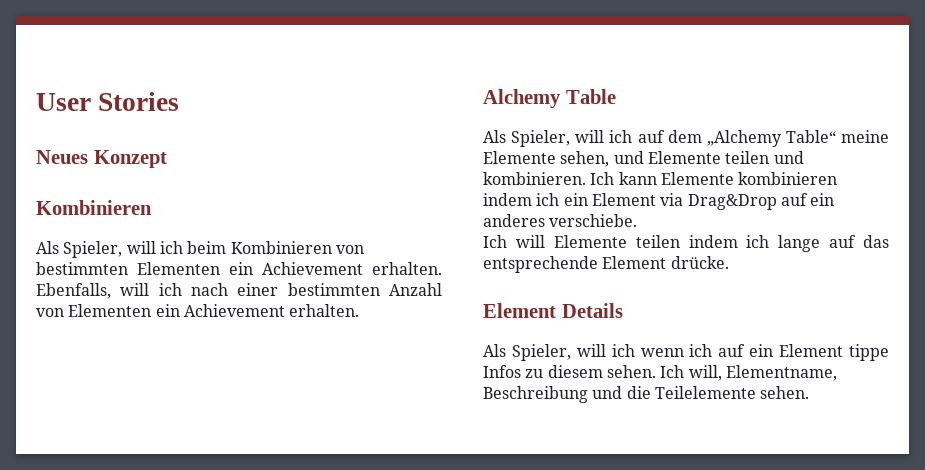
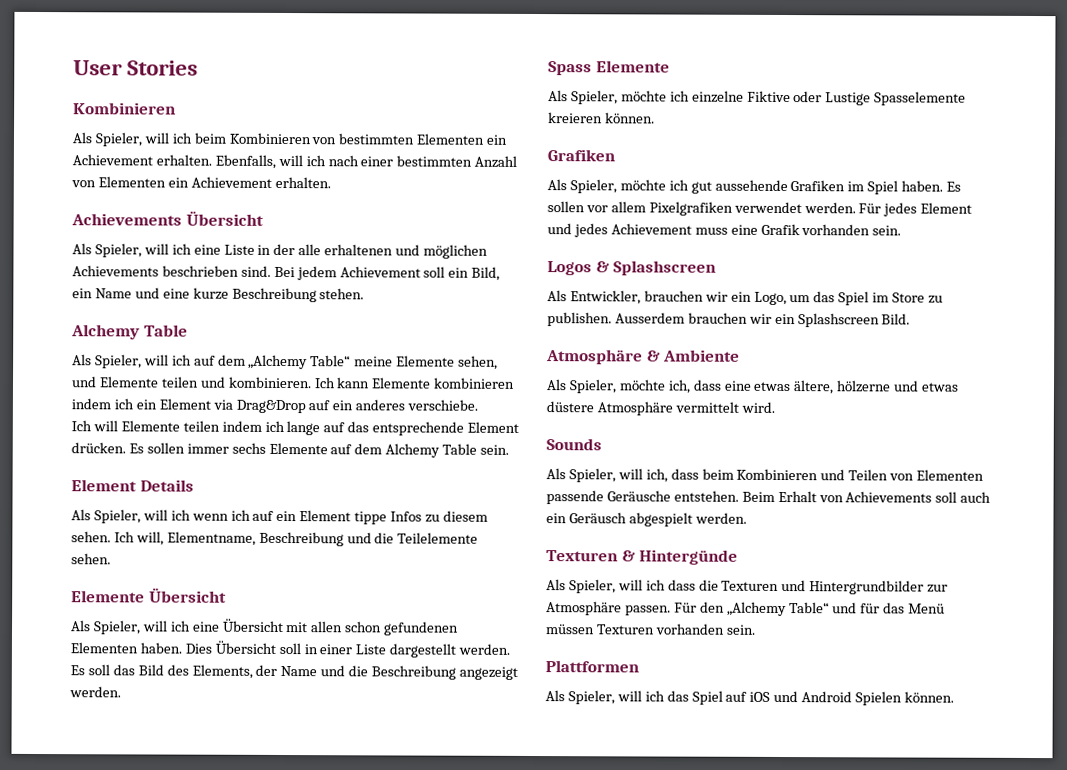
[36,150,167,168] // Neues Konzept -> (199, 68) none
(360, 310) none -> [71,211,264,226] [72,243,489,259] [72,265,501,281] [72,287,365,303] // Achievements Übersicht // Als Spieler, will ich eine Liste in der alle erhaltenen und möglichen Achievements beschrieben sind. Bei jedem Achievement soll ein Bild, ein Name und eine kurze Beschreibung stehen.
[670,256,729,269] drücke. -> [71,442,510,458] drücken. Es sollen immer sechs Elemente auf dem Alchemy Table sein.
(810, 392) none -> [71,588,227,603] [71,618,460,636] [70,640,511,658] [70,664,519,680] [69,686,121,698] [548,60,670,76] [548,90,967,106] [548,112,655,124] [547,149,615,162] [547,179,962,195] [547,201,973,217] [547,223,902,238] [547,260,717,276] [547,290,944,306] [547,312,911,328] [546,349,741,365] [546,379,960,395] [546,401,775,416] [546,438,602,451] [546,468,985,483] [546,490,992,505] [546,512,747,527] [546,549,739,565] [546,579,949,595] [546,601,946,617] [546,623,756,635] [545,660,639,673] [545,690,955,706] // Elemente Übersicht // Als Spieler, will ich eine Übersicht mit allen schon gefundenen Elementen haben. Dies Übersicht soll in einer Liste dargestellt werden. Es soll das Bild des Elements, der Name und die Beschreibung angezeigt werden. // Spass Elemente // Als Spieler, möchte ich einzelne Fiktive oder Lustige Spasselemente kreieren können. // Grafiken // Als Spieler, möchte ich gut aussehende Grafiken im Spiel haben. Es sollen vor allem Pixelgrafiken verwendet werden. Für jedes Element und jedes Achievement muss eine Grafik vorhanden sein. // Logos & Splashscreen // Als Entwickler, brauchen wir ein Logo, um das Spiel im Store zu publishen. Ausserdem brauchen wir ein Splashscreen Bild. // Atmosphäre & Ambiente // Als Spieler, möchte ich, dass eine etwas ältere, hölzerne und etwas düstere Atmosphäre vermittelt wird. // Sounds // Als Spieler, will ich, dass beim Kombinieren und Teilen von Elementen passende Geräusche entstehen. Beim Erhalt von Achievements soll auch ein Geräusch abgespielt werden. // Texturen & Hintergünde // Als Spieler, will ich dass die Texturen und Hintergrundbilder zur Atmosphäre passen. Für den „Alchemy Table“ und für das Menü müssen Texturen vorhanden sein. // Plattformen // Als Spieler, will ich das Spiel auf iOS und Android Spielen können.

